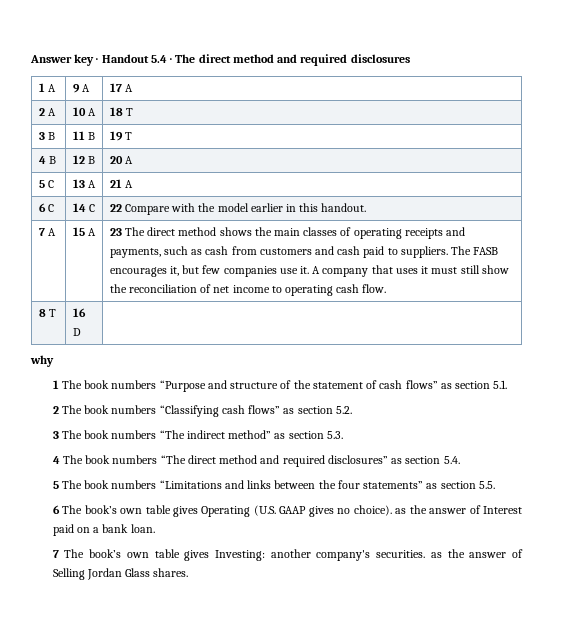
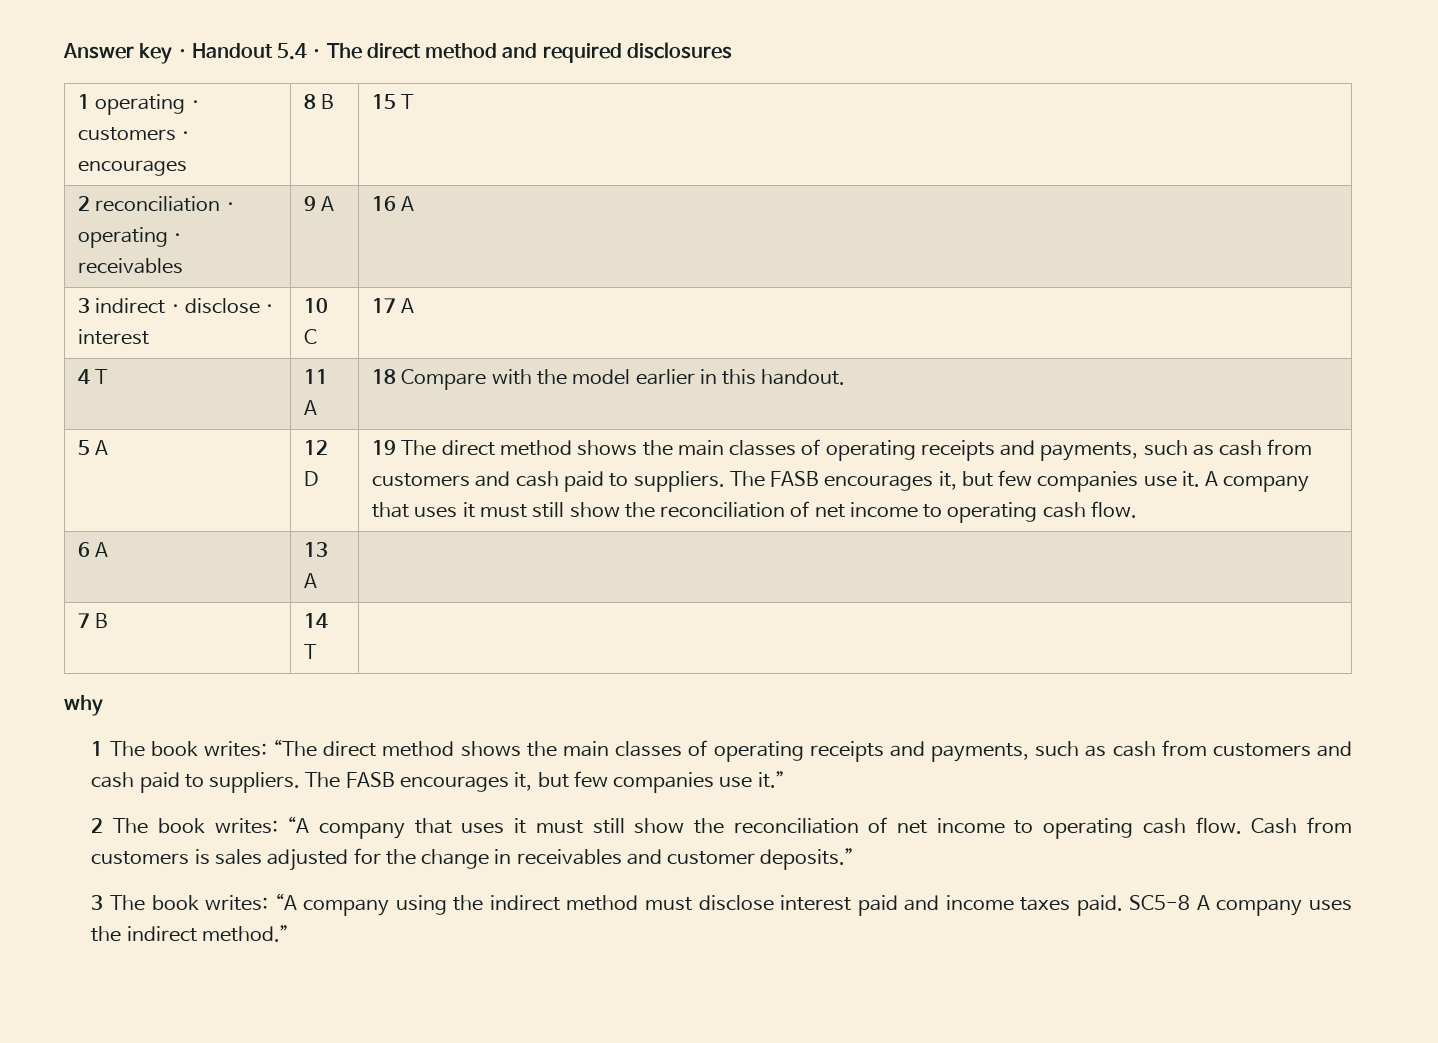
[47,84,56,92] [72,84,90,93] A | 9 A -> [95,94,200,115] [78,127,191,141] [78,160,188,176] [304,94,335,109] [372,94,415,109] [78,196,235,212] [78,227,183,248] [78,258,184,274] [304,196,335,211] [372,196,415,211] [78,298,275,314] [78,329,150,345] [304,298,329,313] [304,329,318,344] operating · customers · encourages | 8 B | 15 T // 2 reconciliation · operating · receivables | 9 A | 16 A // 3 indirect · disclose · interest | 10 C
[38,108,56,116] [72,107,86,116] 2 A | 10 -> [78,369,109,384] [304,369,329,384] 4 T | 11
[125,108,133,116] [38,132,55,140] [72,131,95,140] [109,131,132,141] [38,156,56,164] [72,155,95,164] [109,156,133,164] [38,180,54,188] [72,179,96,188] [109,179,133,188] [38,203,54,212] [72,203,95,212] [109,204,122,212] T // 3 B | 11 B | 19 T // 4 B | 12 B | 20 A // 5 C | 13 A | 21 A // 6 C | 14 C | 22 -> (397, 376) none
[38,228,56,236] [72,227,96,236] [109,228,122,236] 7 A | 15 A | 23 -> [78,440,109,455] [304,440,329,455] [304,471,319,486] [372,440,397,455] 5 A | 12 D | 19
[38,309,56,317] [72,308,86,317] [72,328,81,336] 8 T | 16 D -> [78,542,109,557] [304,542,329,557] [304,573,318,588] [78,613,109,628] [304,613,329,628] [304,644,318,659] 6 A | 13 A | // 7 B | 14 T
[111,380,508,392] [52,405,352,417] [52,430,343,439] [52,455,460,467] [52,480,495,489] [52,505,522,517] [52,524,155,536] [52,549,523,561] [52,568,189,580] numbers “Purpose and structure of the statement of cash flows” as section 5.1. // 2 The book numbers “Classifying cash flows” as section 5.2. // 3 The book numbers “The indirect method” as section 5.3. // 4 The book numbers “The direct method and required disclosures” as section 5.4. // 5 The book numbers “Limitations and links between the four statements” as section 5.5. // 6 The book’s own table gives Operating (U.S. GAAP gives no choice). as the answer of Interest paid on a bank loan. // 7 The book’s own table gives Investing: another company's securities. as the answer of Selling Jordan Glass shares. -> [203,739,1353,762] [91,771,785,793] [91,816,1352,839] [91,848,855,871] [91,893,1352,916] [91,925,289,942] writes: “The direct method shows the main classes of operating receipts and payments, such as cash from customers and cash paid to suppliers. The FASB encourages it, but few companies use it.” // 2 The book writes: “A company that uses it must still show the reconciliation of net income to operating cash flow. Cash from customers is sales adjusted for the change in receivables and customer deposits.” // 3 The book writes: “A company using the indirect method must disclose interest paid and income taxes paid. SC5-8 A company uses the indirect method.”

